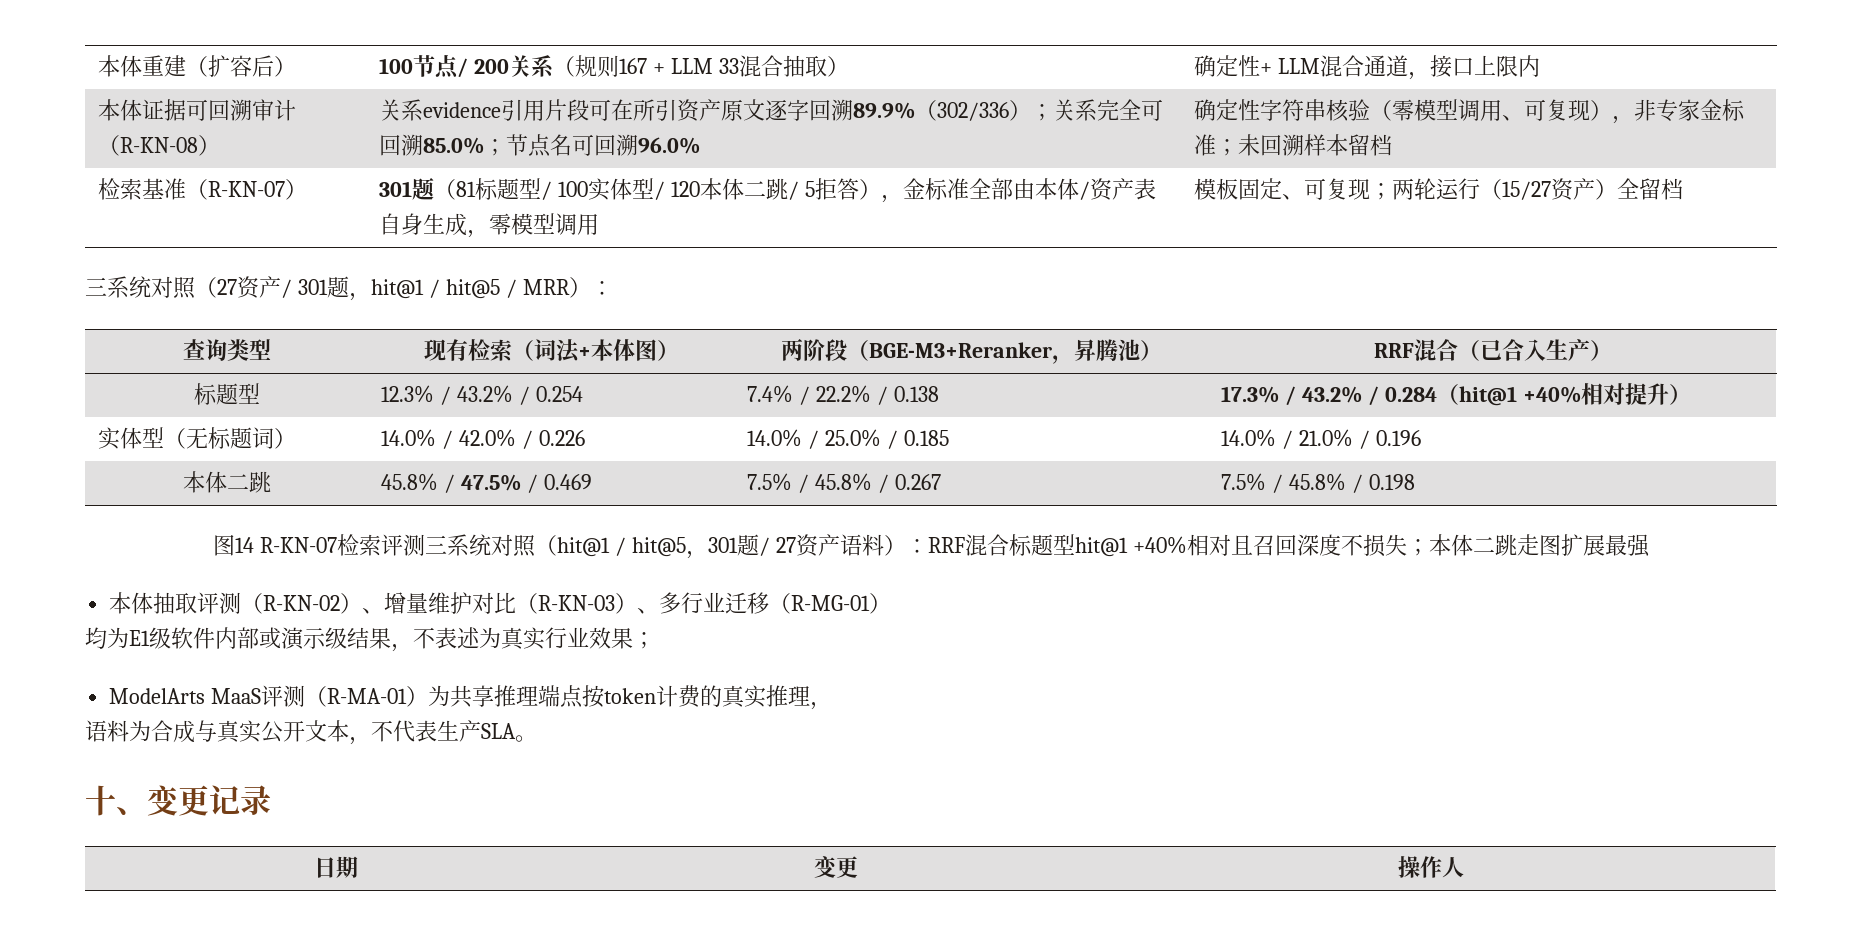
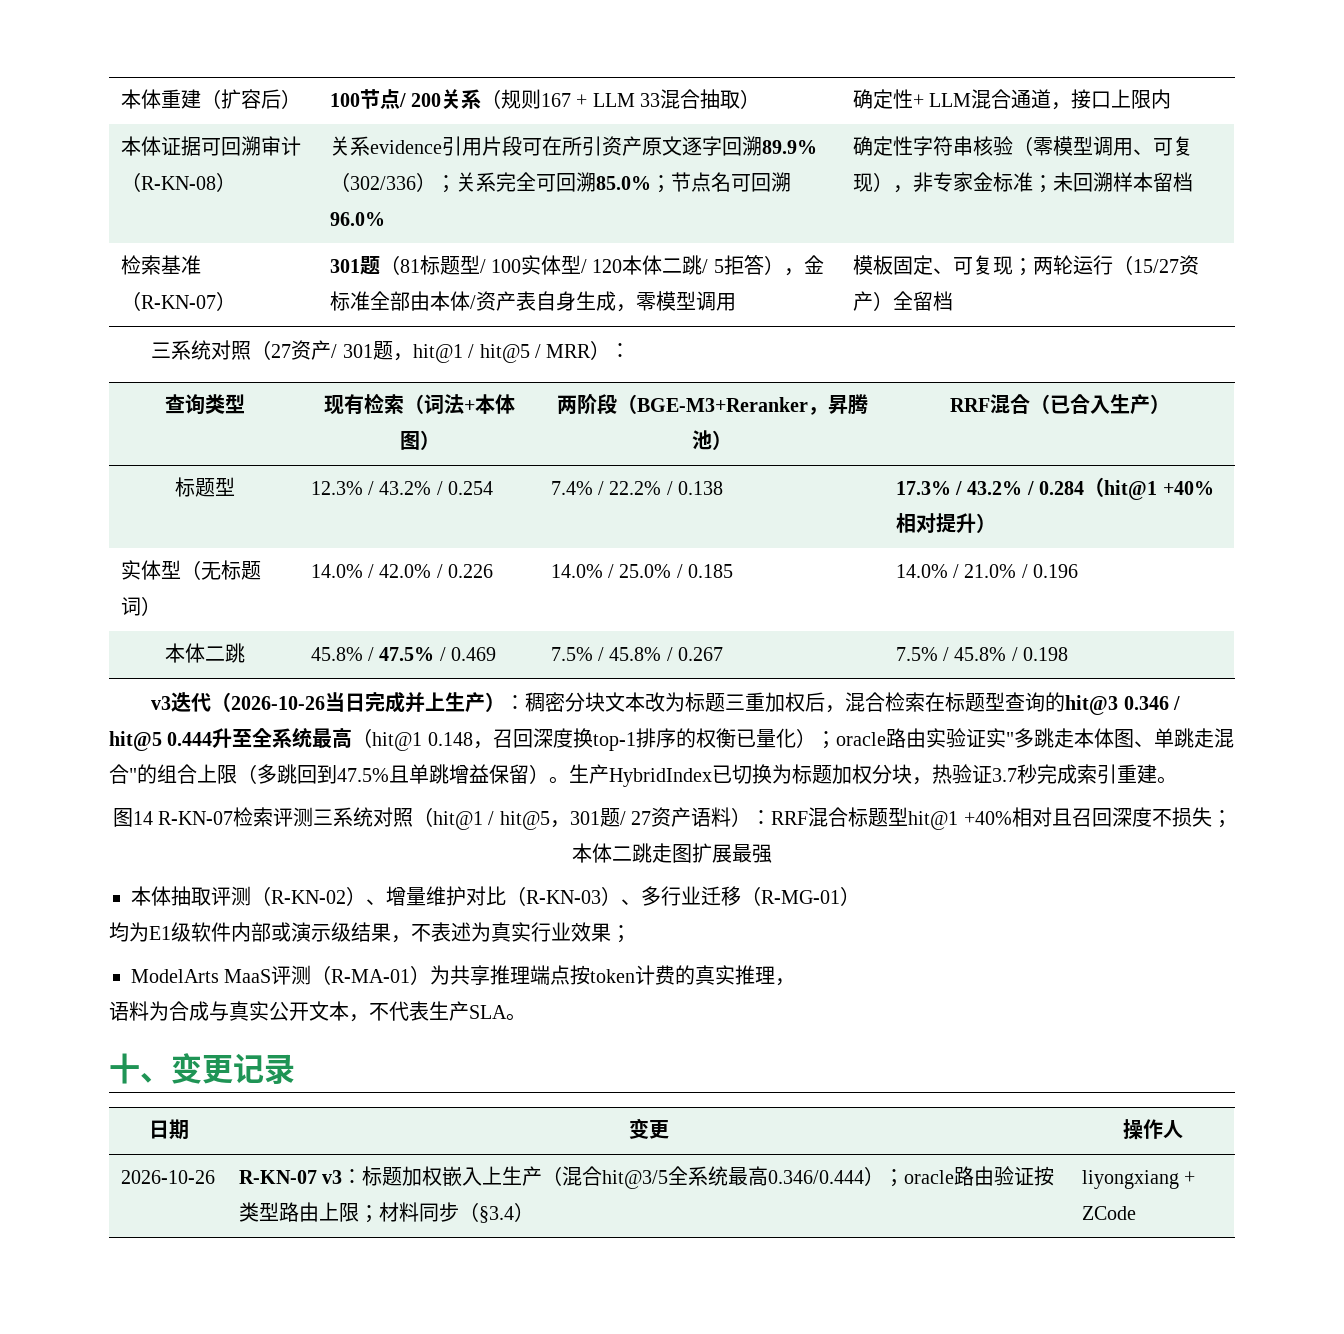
(1415, 482) none -> [151,691,1181,715] [109,727,1234,751] [109,764,1177,787] // v3迭代（2026-10-26当日完成并上生产）：稠密分块文本改为标题三重加权后，混合检索在标题型查询的hit@3 0.346 / hit@5 0.444升至全系统最高（hit@1 0.148，召回深度换top-1排序的权衡已量化）；oracle路由实验证实"多跳走本体图、单跳走混合"的组合上限（多跳回到47.5%且单跳增益保留）。生产HybridIndex已切换为标题加权分块，热验证3.7秒完成索引重建。
(1464, 867) none -> [120,1170,215,1184] [238,1166,1055,1189] [238,1202,534,1223] [1081,1170,1196,1189] [1081,1206,1136,1220] // 2026-10-26 | R-KN-07 v3：标题加权嵌入上生产（混合hit@3/5全系统最高0.346/0.444）；oracle路由验证按类型路由上限；材料同步（§3.4） | liyongxiang + ZCode

